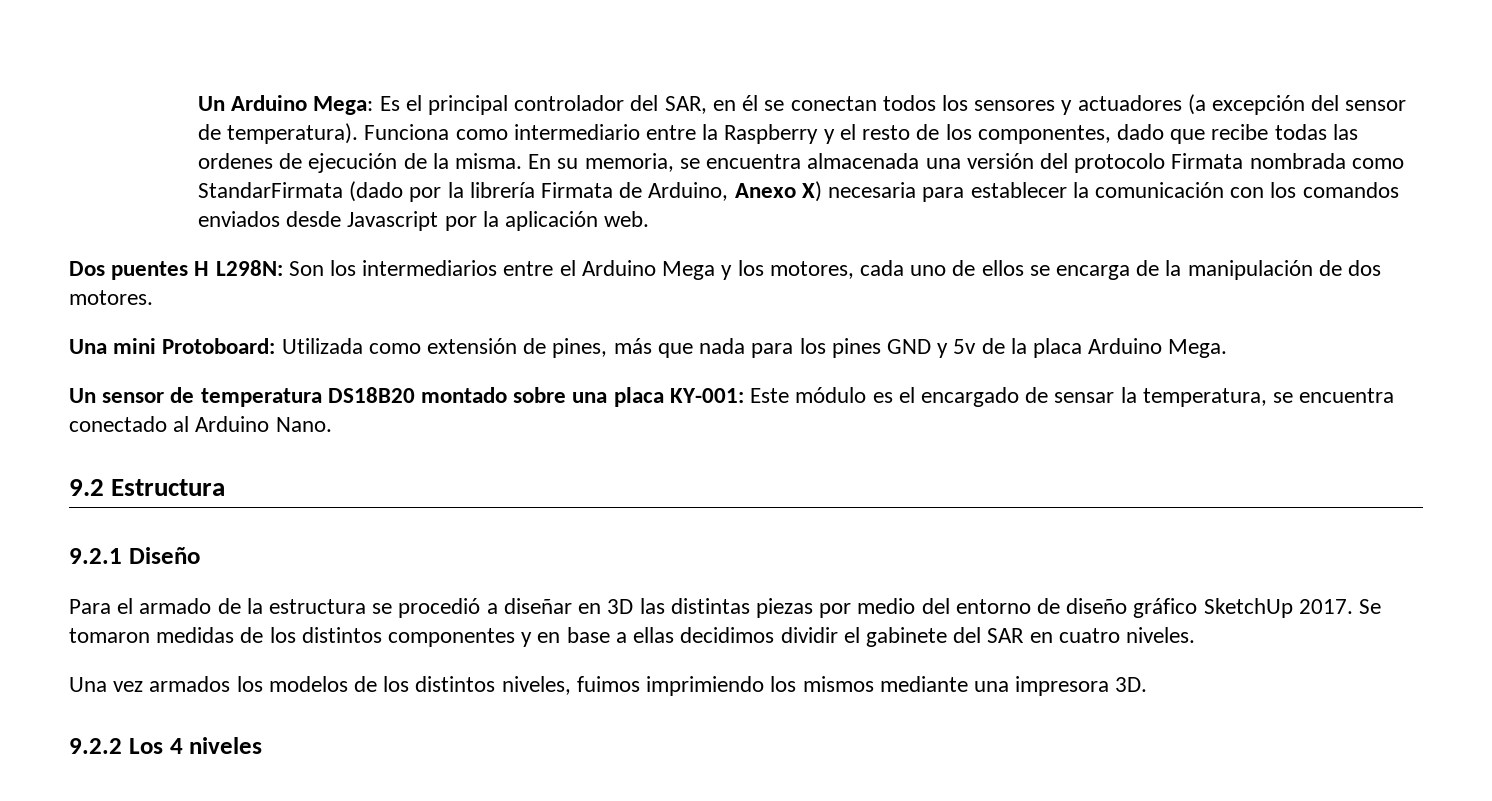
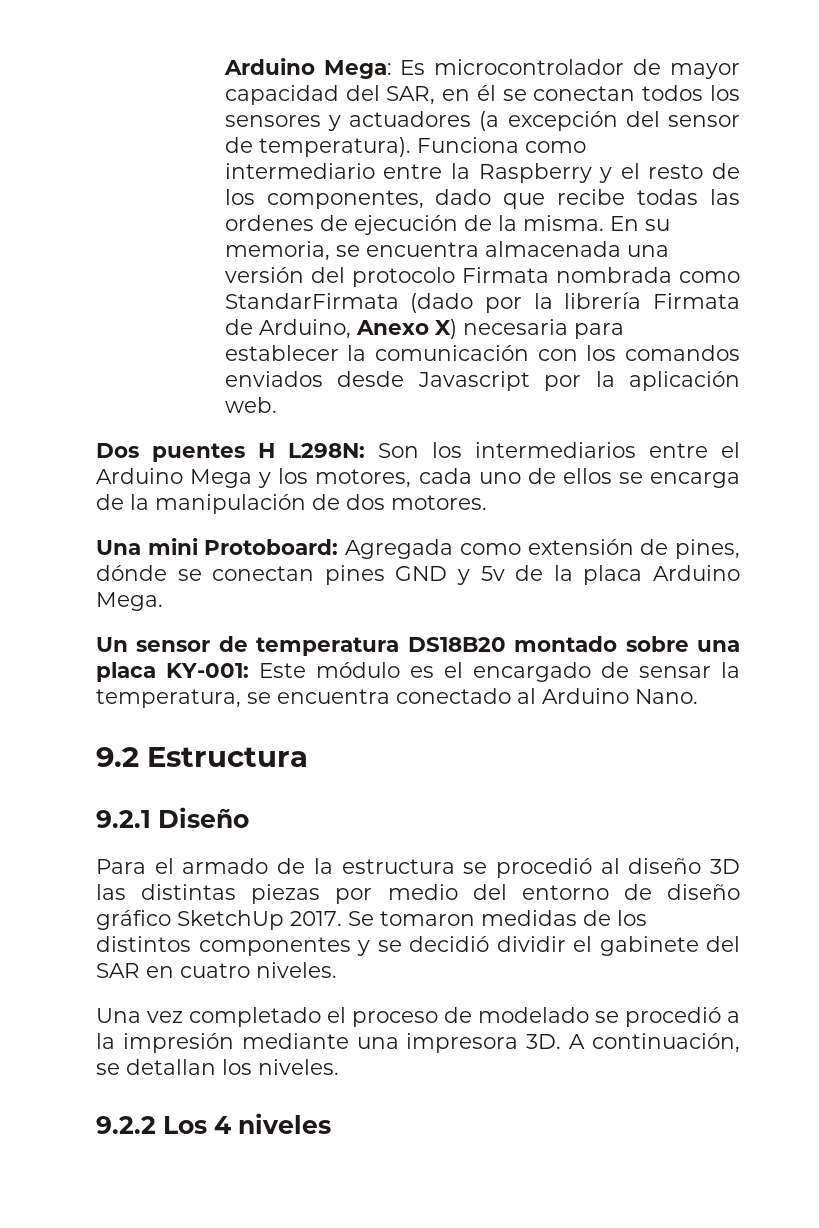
[198,96,226,111] Un -> (223, 66) none
[405,95,625,115] el principal controlador -> [434,59,741,79] [224,85,339,105] microcontrolador de mayor capacidad
[281,338,363,354] Utilizada -> [345,539,454,559] Agregada
[613,338,826,358] más que nada para los -> [96,565,315,581] dónde se conectan
[486,598,602,614] a diseñar en -> [600,858,702,874] al diseño
[537,627,775,643] en base a ellas decidimos -> [377,936,489,952] se decidió
[149,676,1148,696] armados los modelos de los distintos niveles, fuimos imprimiendo los mismos mediante una impresora 3D. -> [189,1007,740,1027] [96,1033,740,1053] [96,1059,339,1075] completado el proceso de modelado se procedió a la impresión mediante una impresora 3D. A continuación, se detallan los niveles.

